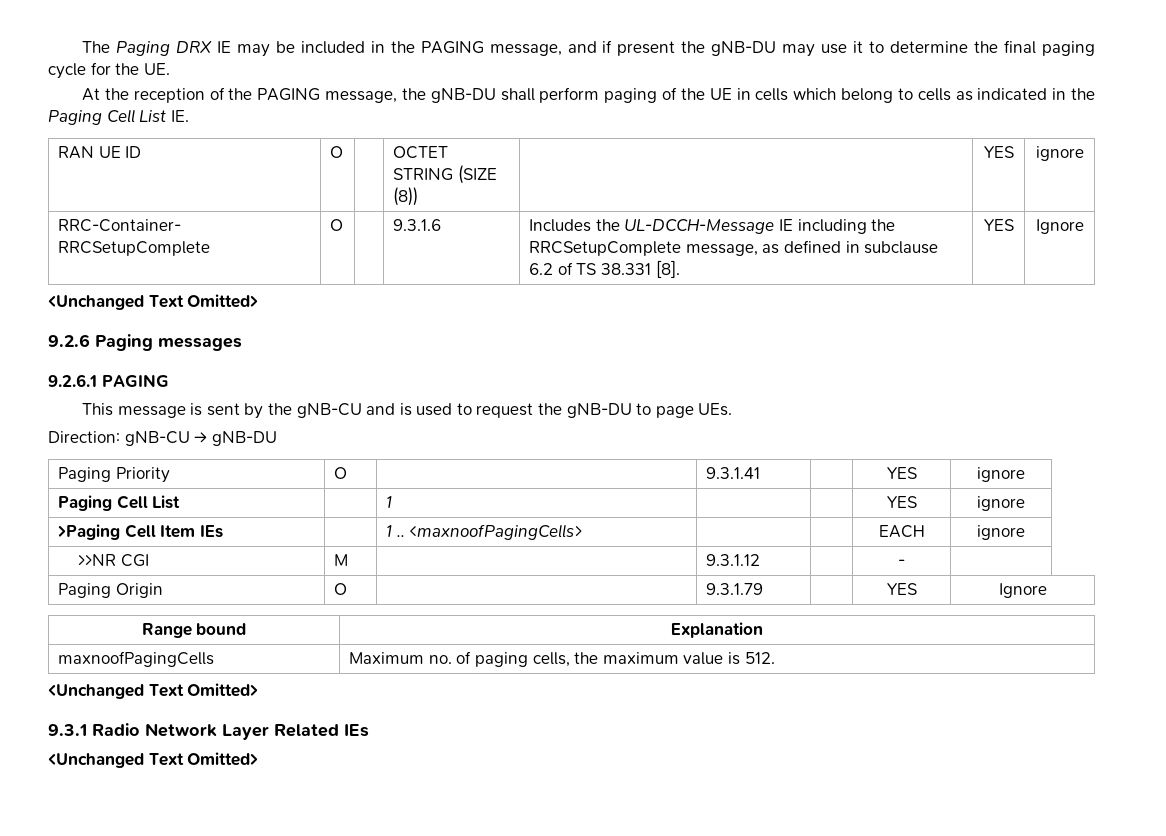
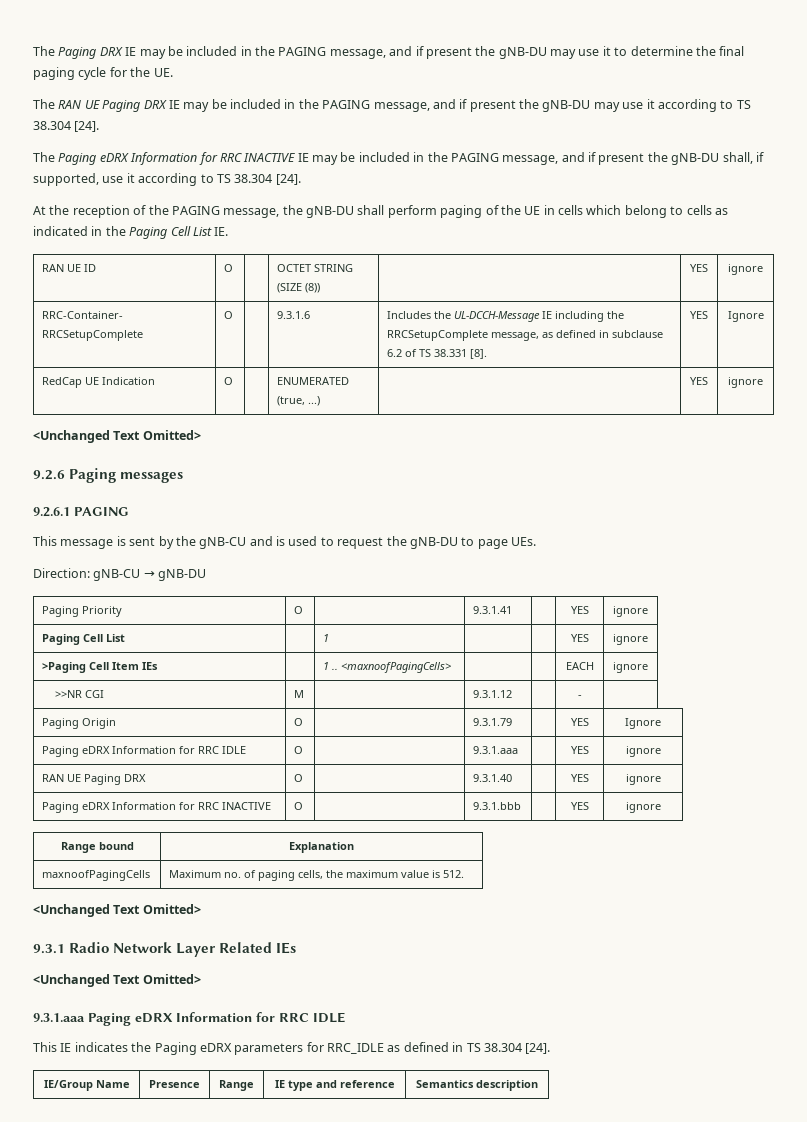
(170, 69) none -> [33,99,751,112] [33,121,100,132] [33,152,764,165] [33,173,301,186] // The RAN UE Paging DRX IE may be included in the PAGING message, and if present the gNB-DU may use it according to TS 38.304 [24]. // The Paging eDRX Information for RRC INACTIVE IE may be included in the PAGING message, and if present the gNB-DU shall, if supported, use it according to TS 38.304 [24].
(1084, 226) none -> [42,377,156,388] [224,377,234,385] [277,377,350,385] [277,396,321,406] [690,377,708,385] [728,377,763,388] // RedCap UE Indication | O | | ENUMERATED (true, ...) | | YES | ignore
(1047, 590) none -> [42,746,247,757] [294,746,304,754] [473,746,519,754] [570,746,589,754] [625,746,661,757] [42,774,147,785] [294,774,304,782] [473,774,513,782] [570,774,589,782] [625,774,661,785] [42,802,272,813] [294,802,304,810] [473,802,522,810] [570,802,589,810] [625,802,661,813] // Paging eDRX Information for RRC IDLE | O | | 9.3.1.aaa | | YES | ignore // RAN UE Paging DRX | O | | 9.3.1.40 | | YES | ignore // Paging eDRX Information for RRC INACTIVE | O | | 9.3.1.bbb | | YES | ignore
(259, 759) none -> [33,1012,345,1026] [33,1042,551,1055] [43,1080,130,1091] [149,1080,200,1088] [219,1080,254,1091] [274,1080,395,1091] [416,1080,538,1091] // 9.3.1.aaa Paging eDRX Information for RRC IDLE // This IE indicates the Paging eDRX parameters for RRC_IDLE as defined in TS 38.304 [24]. // IE/Group Name | Presence | Range | IE type and reference | Semantics description

